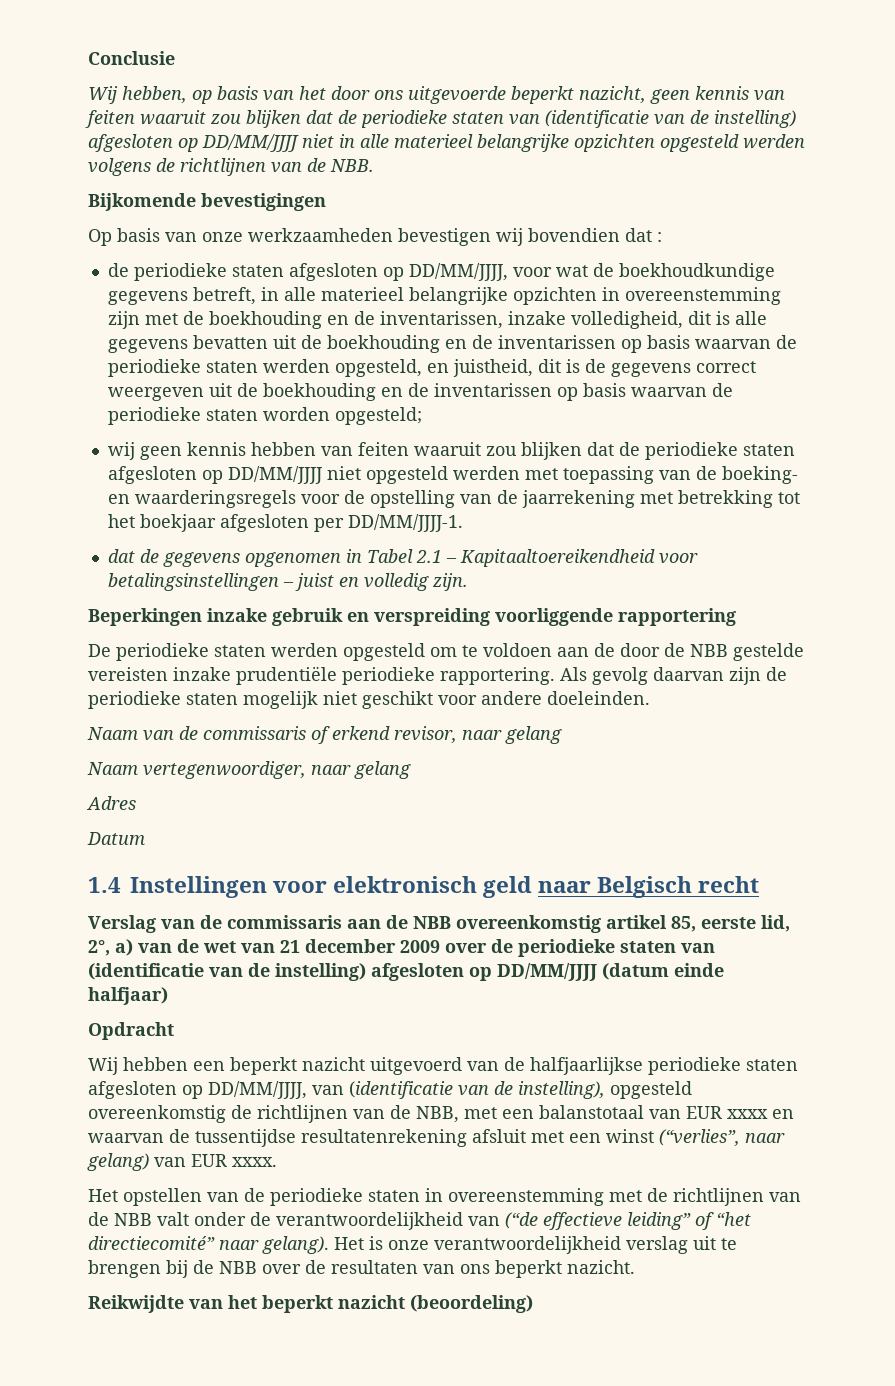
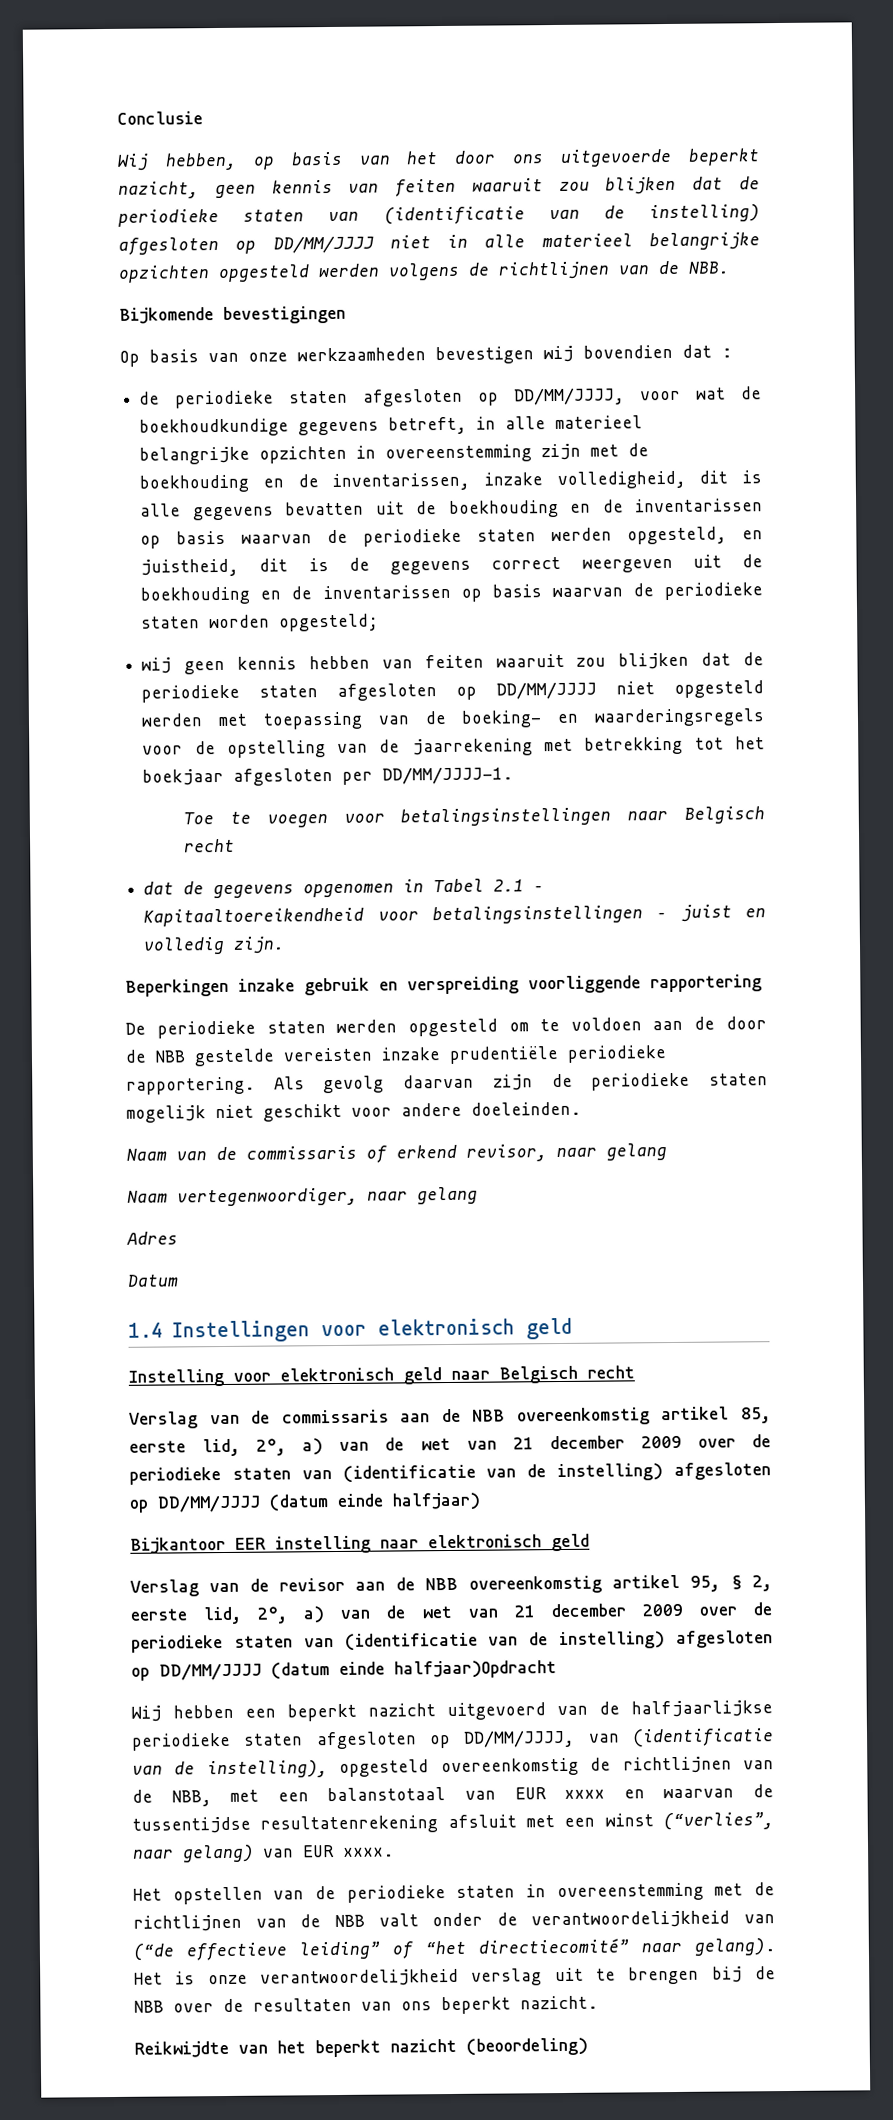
(463, 523) none -> [183,806,765,828] [184,838,236,853] // Toe te voegen voor betalingsinstellingen naar Belgisch recht
(533, 887) none -> [128,1367,442,1387] // Instelling voor elektronisch geld
[88,1022,174,1040] Opdracht -> [130,1533,590,1554] [130,1574,773,1597] [130,1602,772,1625] [131,1630,773,1653] [131,1660,557,1681] Bijkantoor EER instelling naar elektronisch geld // Verslag van de revisor aan de NBB overeenkomstig artikel 95, § 2, eerste lid, 2°, a) van de wet van 21 december 2009 over de periodieke staten van (identificatie van de instelling) afgesloten op DD/MM/JJJJ (datum einde halfjaar)Opdracht

